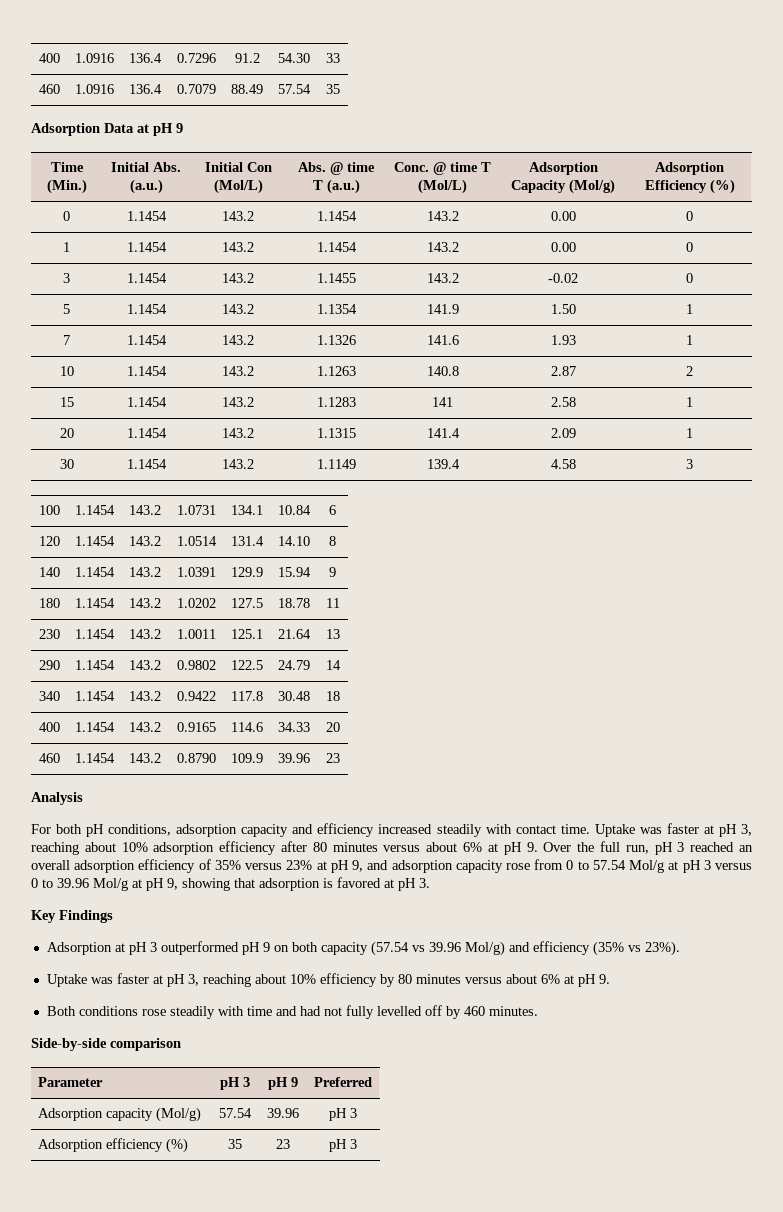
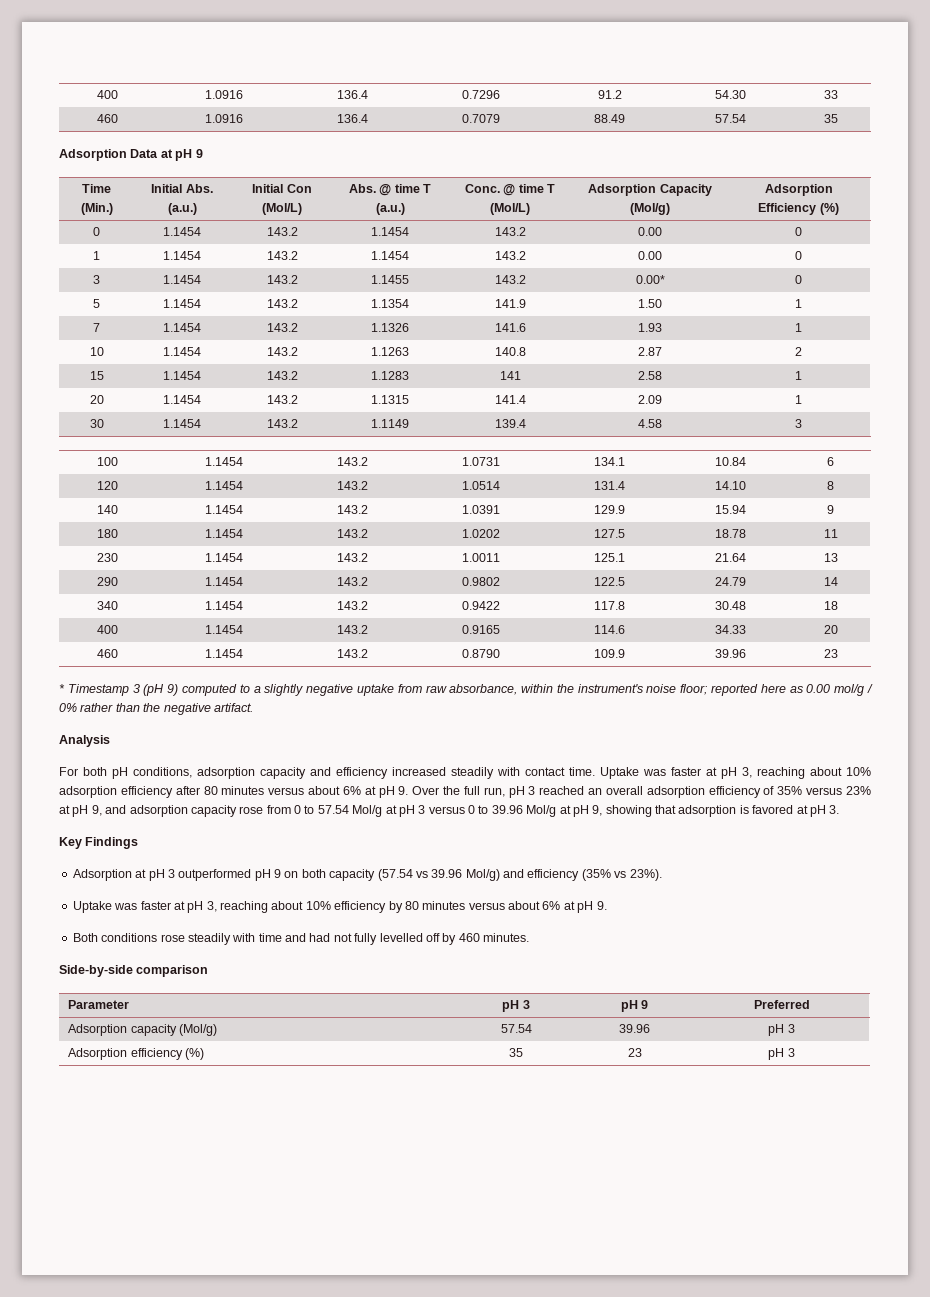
[548,273,578,283] -0.02 -> [635,275,665,284] 0.00*
(340, 758) none -> [59,684,873,696] [59,703,253,715] // * Timestamp 3 (pH 9) computed to a slightly negative uptake from raw absorbance, within the instrument's noise floor; reported here as 0.00 mol/g / 0% rather than the negative artifact.

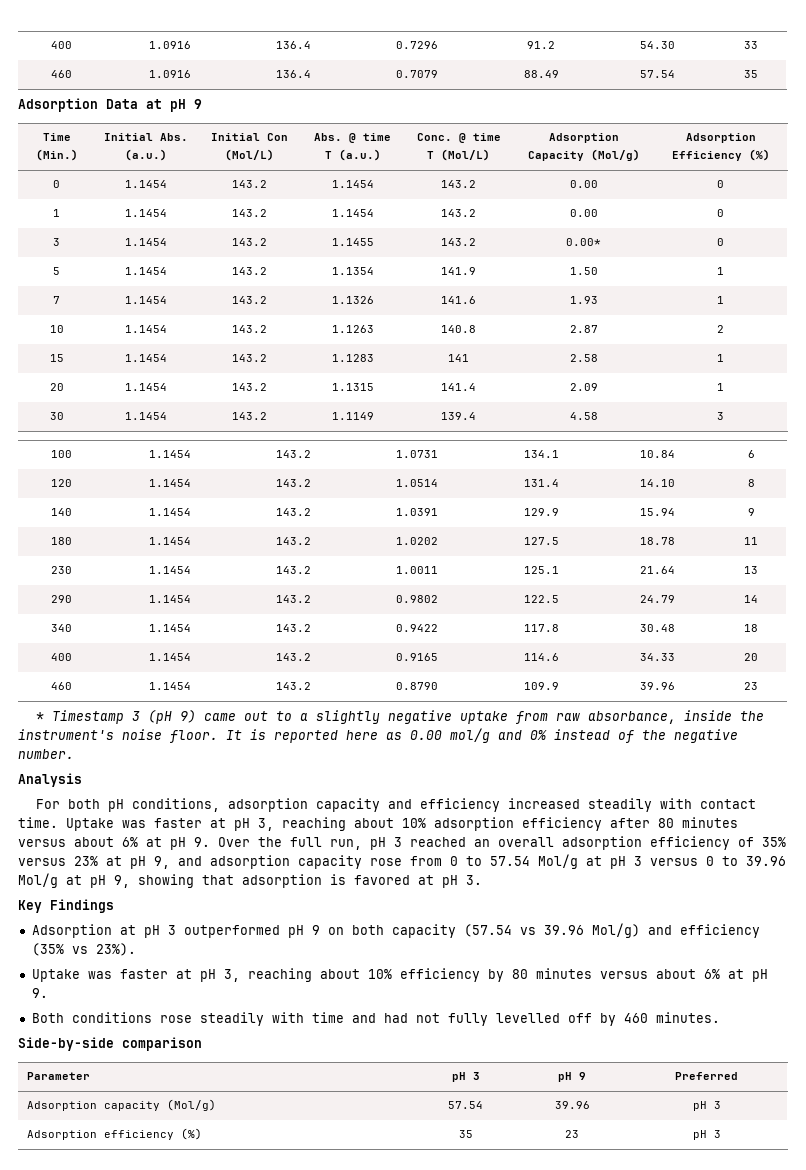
[181,684,237,696] computed -> [203,711,268,721] came out
[521,684,554,693] within -> [683,710,732,721] inside
[680,684,709,695] floor; -> [170,729,266,743] floor. It is
[866,684,873,693] [59,703,140,712] / 0% rather than -> [498,729,634,743] and 0% instead of
[213,703,253,712] artifact. -> [18,749,74,759] number.

